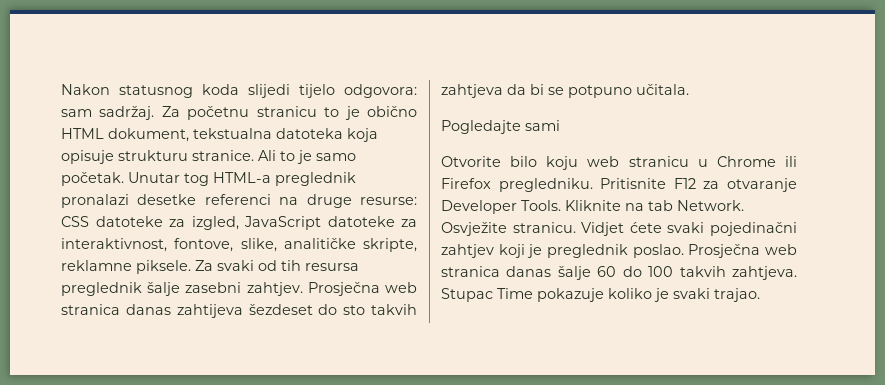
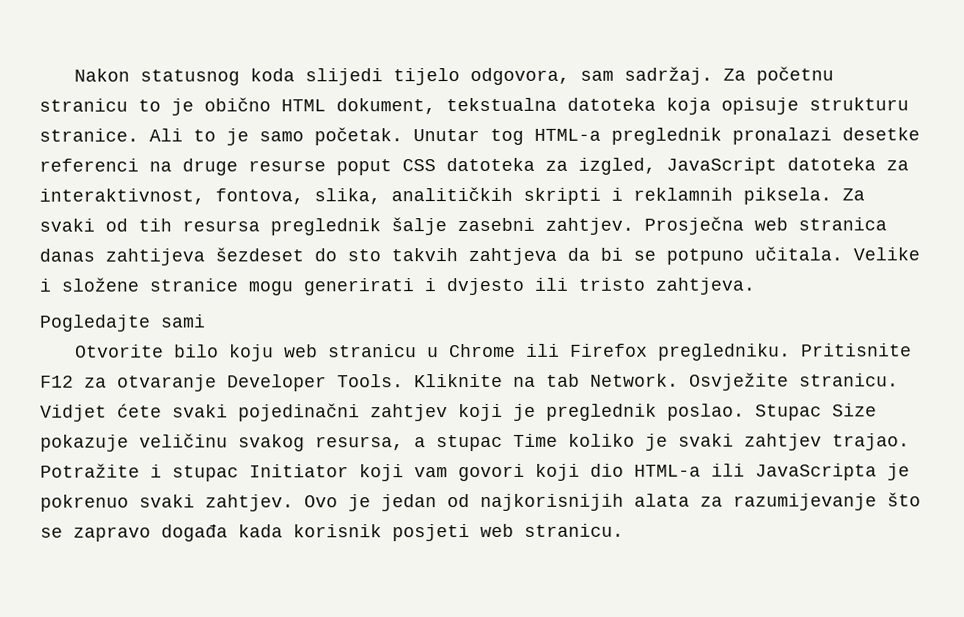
[344,84,417,98] odgovora: -> [469,67,570,86] odgovora,
[360,197,417,205] [61,216,163,227] resurse: CSS datoteke -> [248,157,535,176] resurse poput CSS datoteka
[327,216,395,227] datoteke -> [787,157,876,171] datoteka
[174,238,417,252] [61,260,191,274] fontove, slike, analitičke skripte, reklamne piksele. -> [215,186,832,205] fontova, slika, analitičkih skripti i reklamnih piksela.
(689, 89) none -> [853,247,920,261] [39,277,755,296] Velike i složene stranice mogu generirati i dvjesto ili tristo zahtjeva.
[688,244,797,258] [441,266,797,280] [441,288,760,302] Prosječna web stranica danas šalje 60 do 100 takvih zahtjeva. Stupac Time pokazuje koliko je svaki trajao. -> [755,403,877,421] [40,433,910,452] [40,463,910,482] [40,492,921,512] [40,523,624,542] Stupac Size pokazuje veličinu svakog resursa, a stupac Time koliko je svaki zahtjev trajao. Potražite i stupac Initiator koji vam govori koji dio HTML-a ili JavaScripta je pokrenuo svaki zahtjev. Ovo je jedan od najkorisnijih alata za razumijevanje što se zapravo događa kada korisnik posjeti web stranicu.

